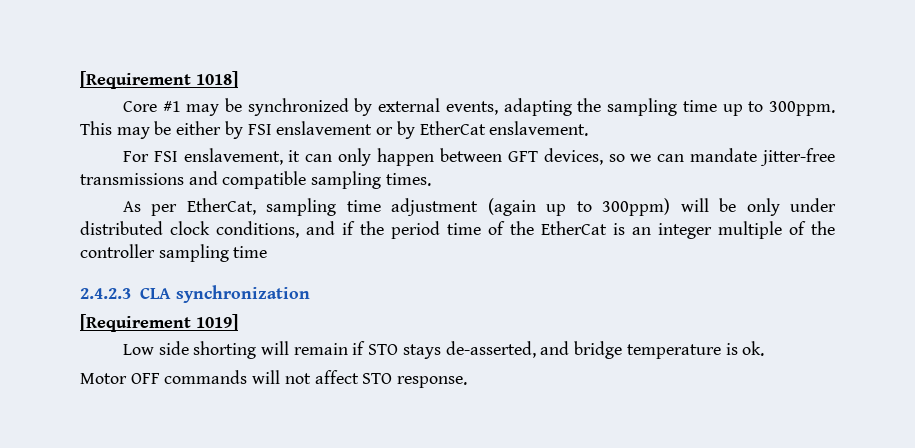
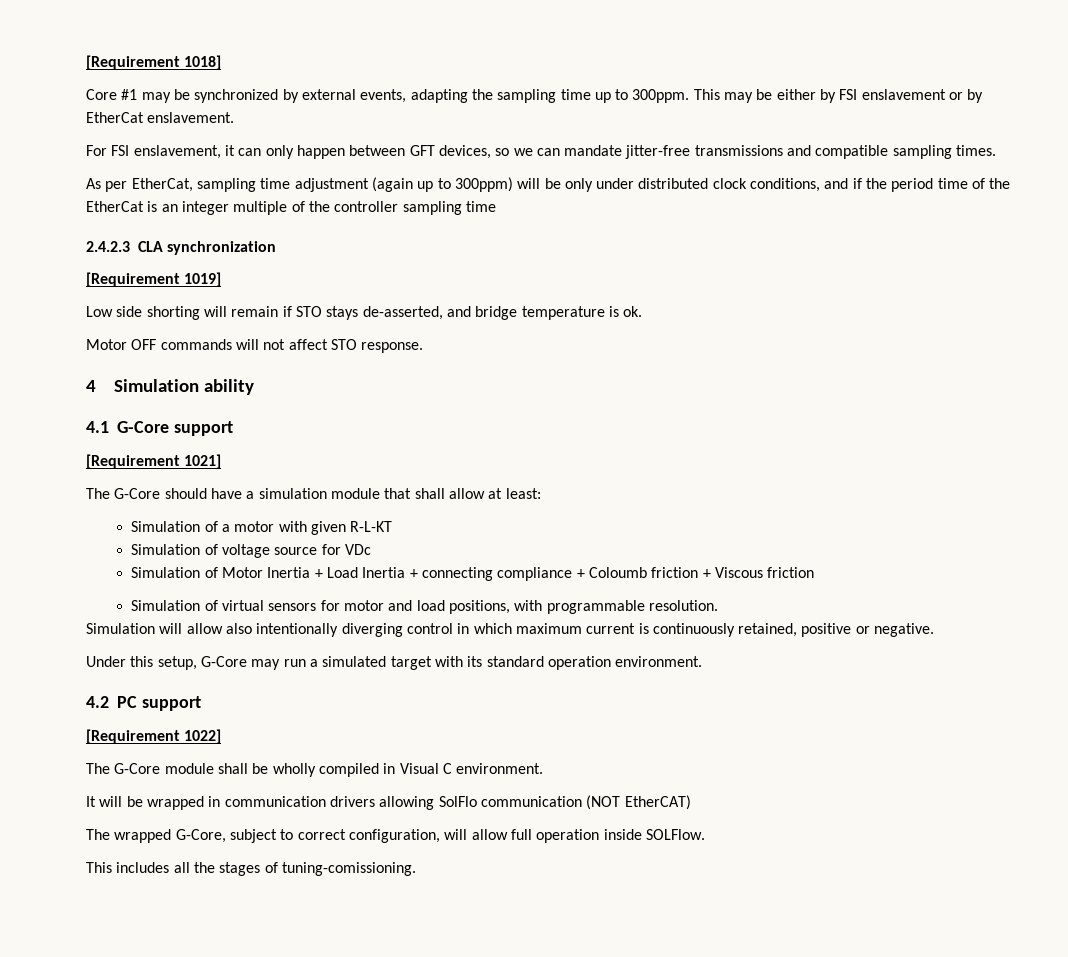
(468, 382) none -> [86,379,254,395] [86,421,233,436] [86,454,222,469] [86,488,541,499] [131,521,393,535] [131,544,371,558] [131,567,815,581] [131,600,718,614] [86,623,935,637] [86,656,703,670] [86,696,201,711] [86,729,222,744] [86,763,544,777] [86,795,691,810] [86,829,705,843] [86,862,416,876] // 4 Simulation ability // 4.1 G-Core support // [Requirement 1021] // The G-Core should have a simulation module that shall allow at least: // Simulation of a motor with given R-L-KT // Simulation of voltage source for VDc // Simulation of Motor Inertia + Load Inertia + connecting compliance + Coloumb friction + Viscous friction // Simulation of virtual sensors for motor and load positions, with programmable resolution. // Simulation will allow also intentionally diverging control in which maximum current is continuously retained, positive or negative. // Under this setup, G-Core may run a simulated target with its standard operation environment. // 4.2 PC support // [Requirement 1022] // The G-Core module shall be wholly compiled in Visual C environment. // It will be wrapped in communication drivers allowing SolFlo communication (NOT EtherCAT) // The wrapped G-Core, subject to correct configuration, will allow full operation inside SOLFlow. // This includes all the stages of tuning-comissioning.

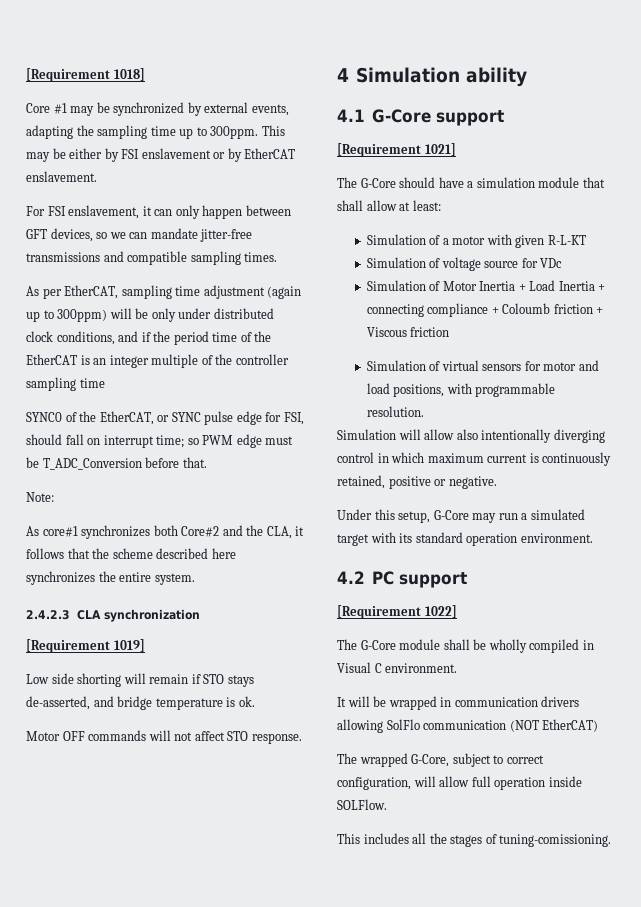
[86,112,144,123] EtherCat -> [244,148,296,159] EtherCAT
[131,178,193,192] EtherCat, -> [64,285,119,299] EtherCAT,
[86,201,144,212] EtherCat -> [26,354,77,365] EtherCAT
(496, 206) none -> [26,411,304,425] [26,434,294,448] [26,457,207,470] [26,492,54,502] [26,525,305,539] [26,548,236,559] [26,571,195,585] // SYNC0 of the EtherCAT, or SYNC pulse edge for FSI, should fall on interrupt time; so PWM edge must be T_ADC_Conversion before that. // Note: // As core#1 synchronizes both Core#2 and the CLA, it follows that the scheme described here synchronizes the entire system.

